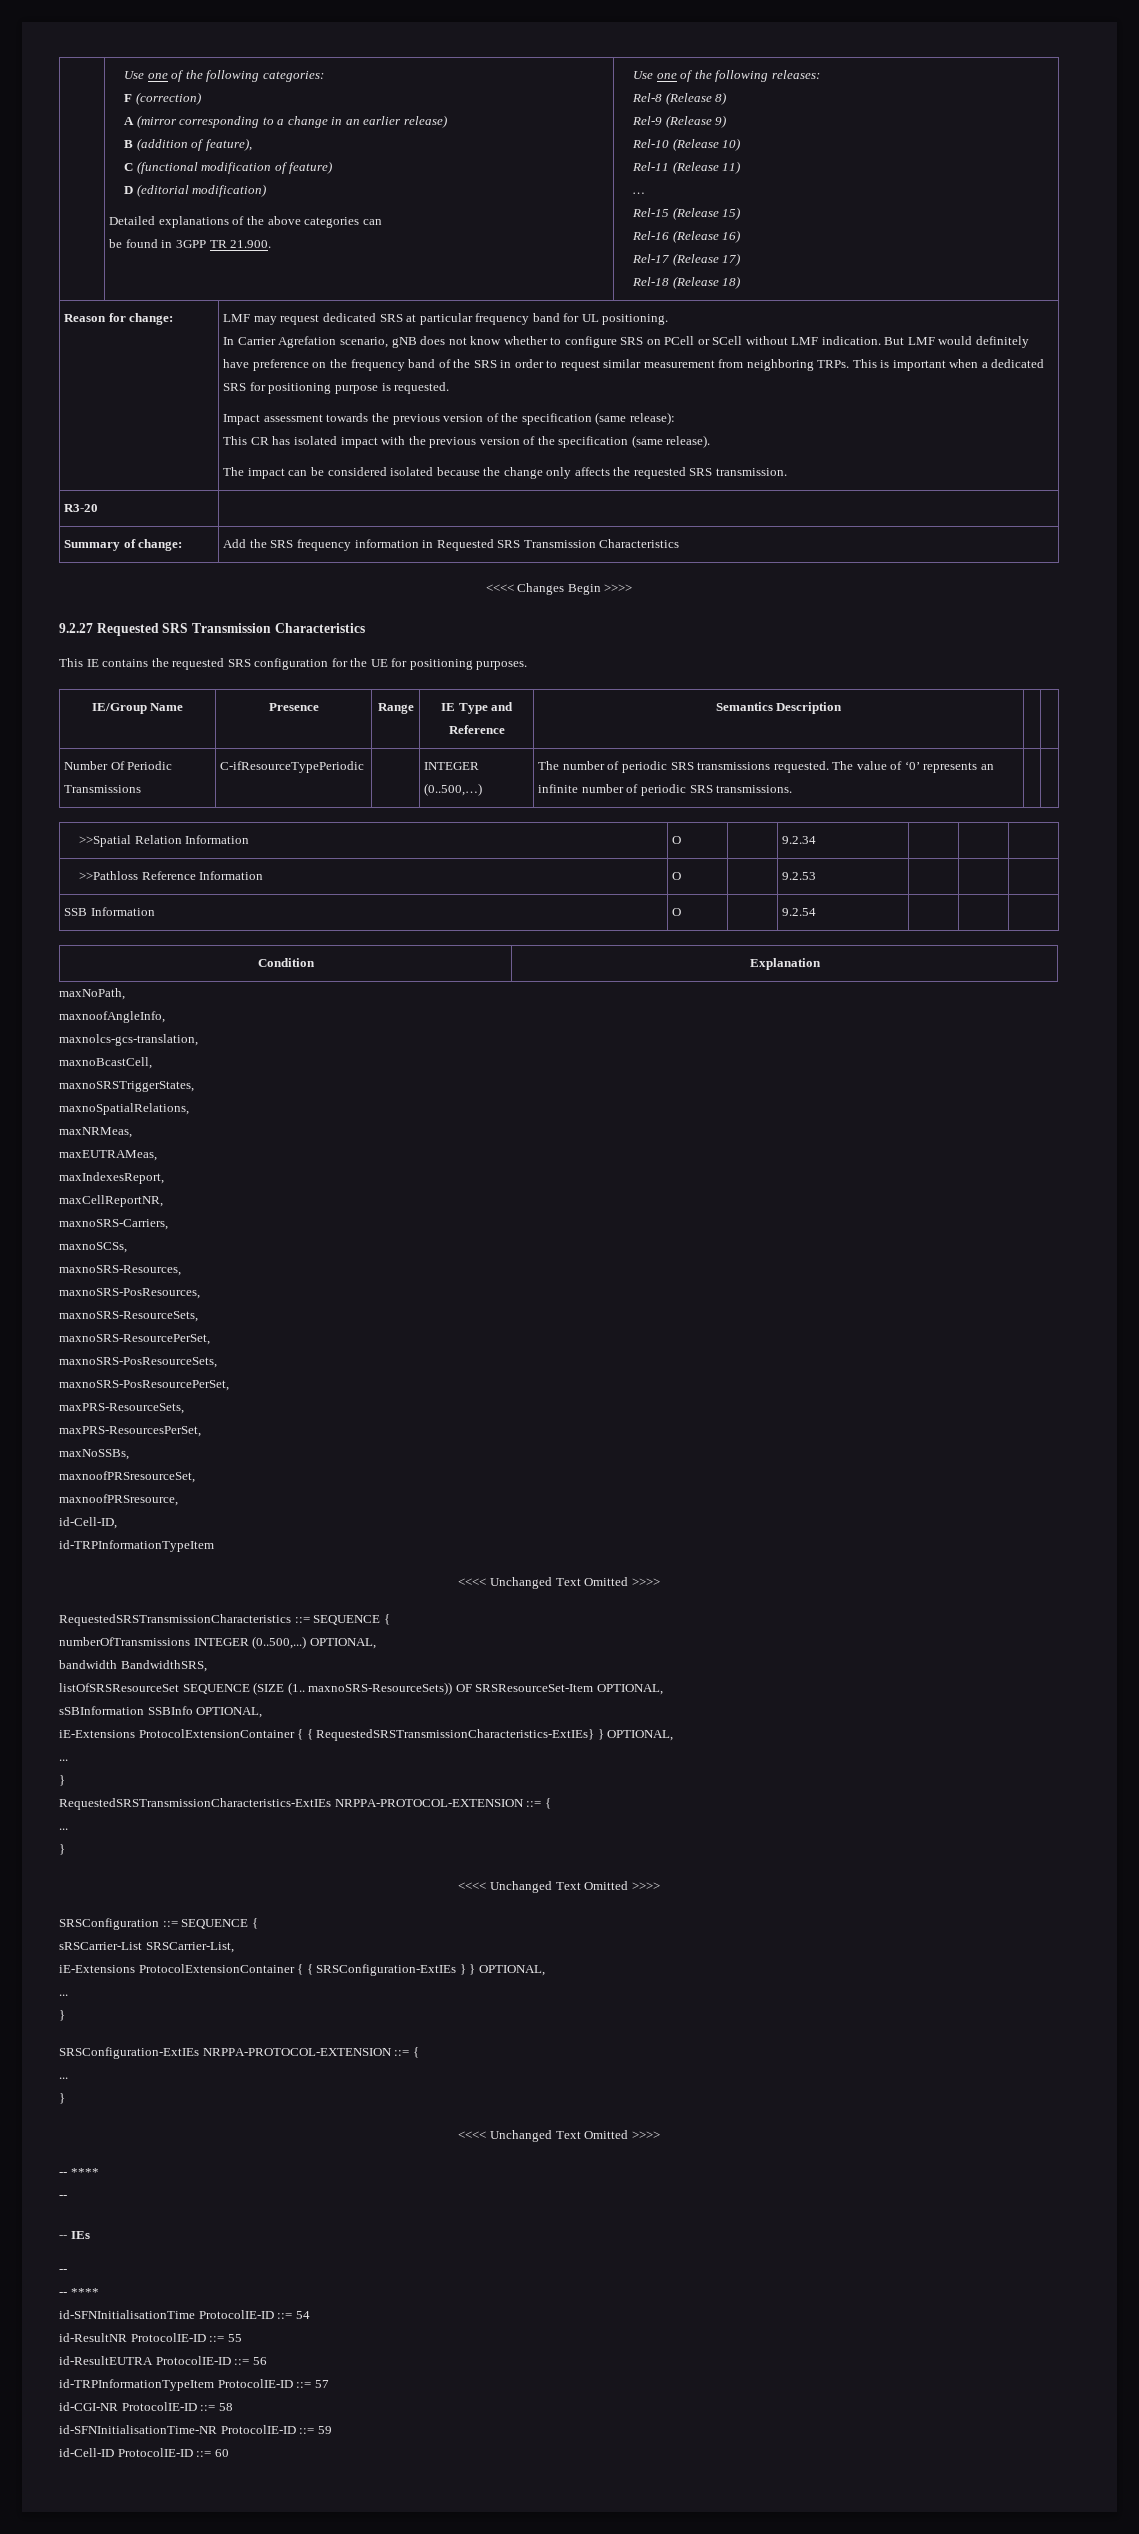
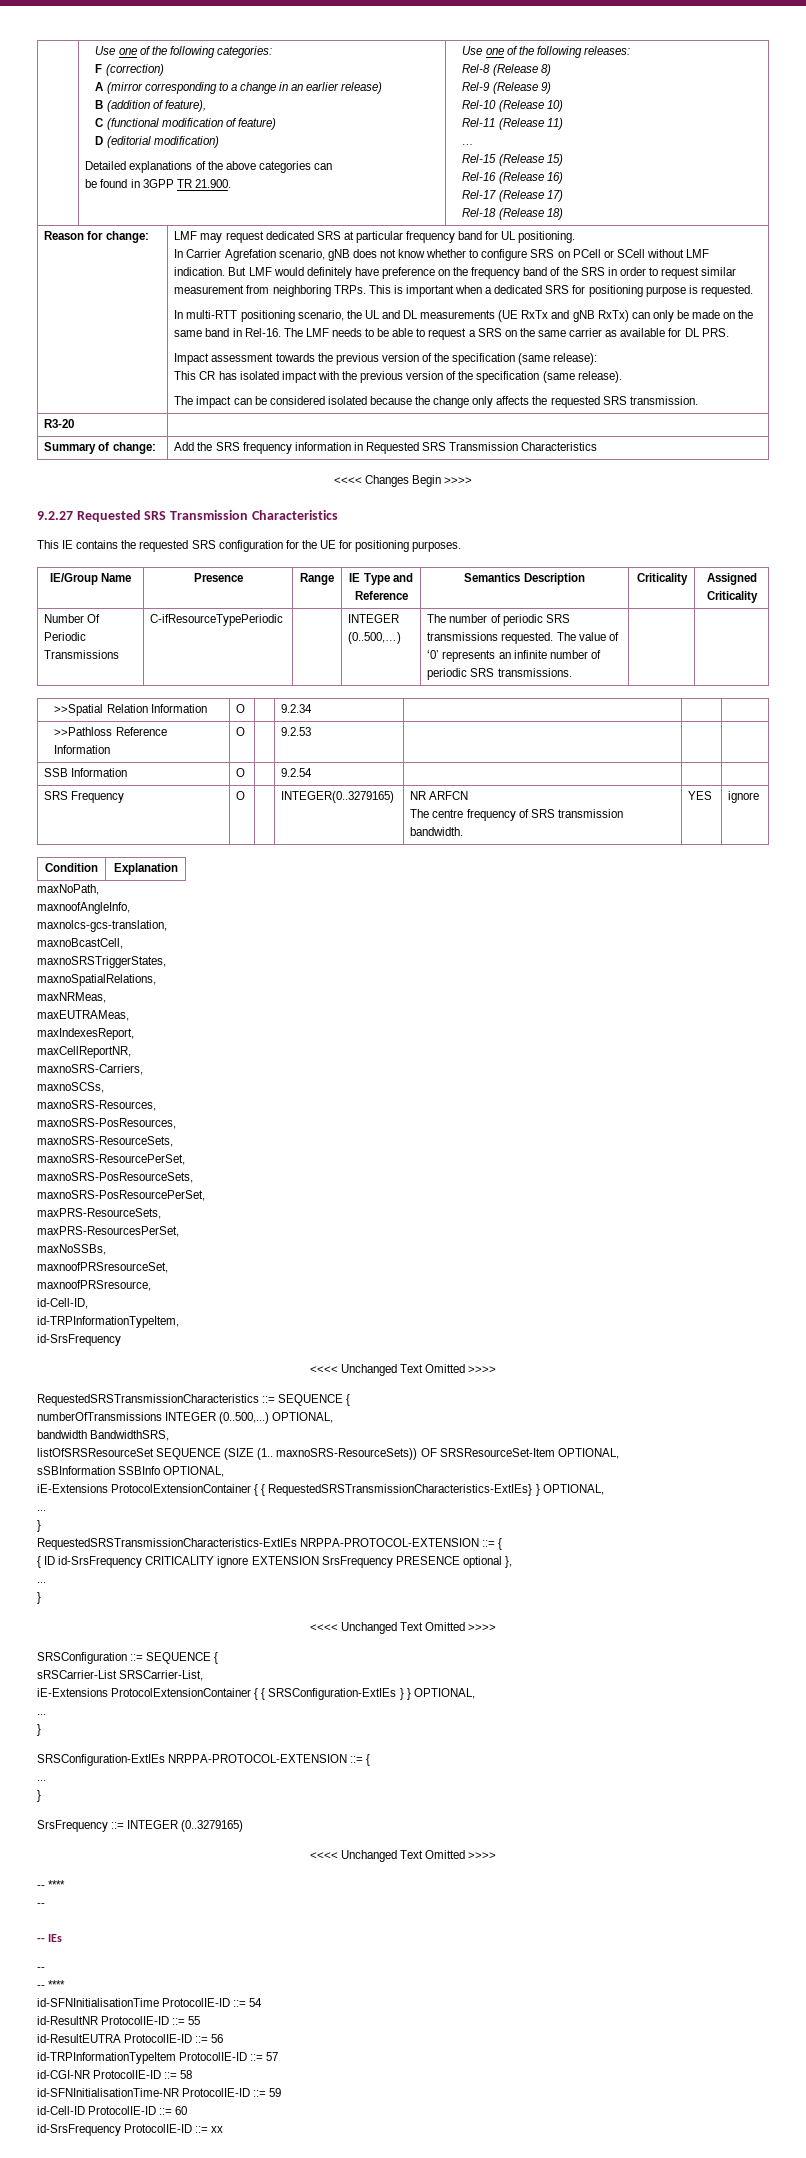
(450, 388) none -> [174,310,754,322] [174,328,729,340] // In multi-RTT positioning scenario, the UL and DL measurements (UE RxTx and gNB RxTx) can only be made on the same band in Rel-16. The LMF needs to be able to request a SRS on the same carrier as available for DL PRS.
(843, 708) | -> [636,573,688,585] [706,573,757,585] [706,591,758,603] Criticality | Assigned Criticality
(817, 912) none -> [44,791,125,803] [236,791,246,800] [281,791,395,803] [410,791,469,800] [410,809,623,821] [410,827,464,836] [688,791,713,800] [728,791,760,803] // SRS Frequency | O | | INTEGER(0..3279165) | NR ARFCN // The centre frequency of SRS transmission bandwidth. | YES | ignore
[59,1540,214,1552] id-TRPInformationTypeItem -> [37,1316,179,1328] [37,1334,121,1346] id-TRPInformationTypeItem, // id-SrsFrequency
(551, 1803) none -> [37,1556,512,1568] // { ID id-SrsFrequency CRITICALITY ignore EXTENSION SrsFrequency PRESENCE optional },
(65, 2098) none -> [37,1820,244,1832] // SrsFrequency ::= INTEGER (0..3279165)
(229, 2453) none -> [37,2124,224,2136] // id-SrsFrequency ProtocolIE-ID ::= xx

